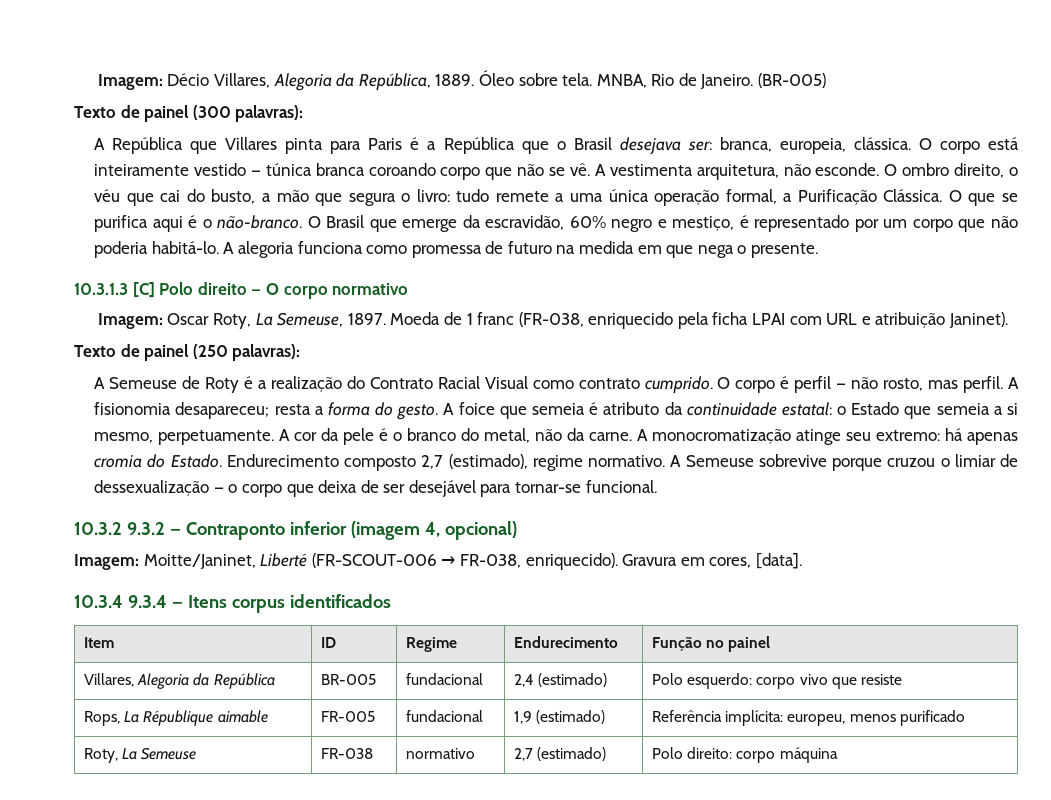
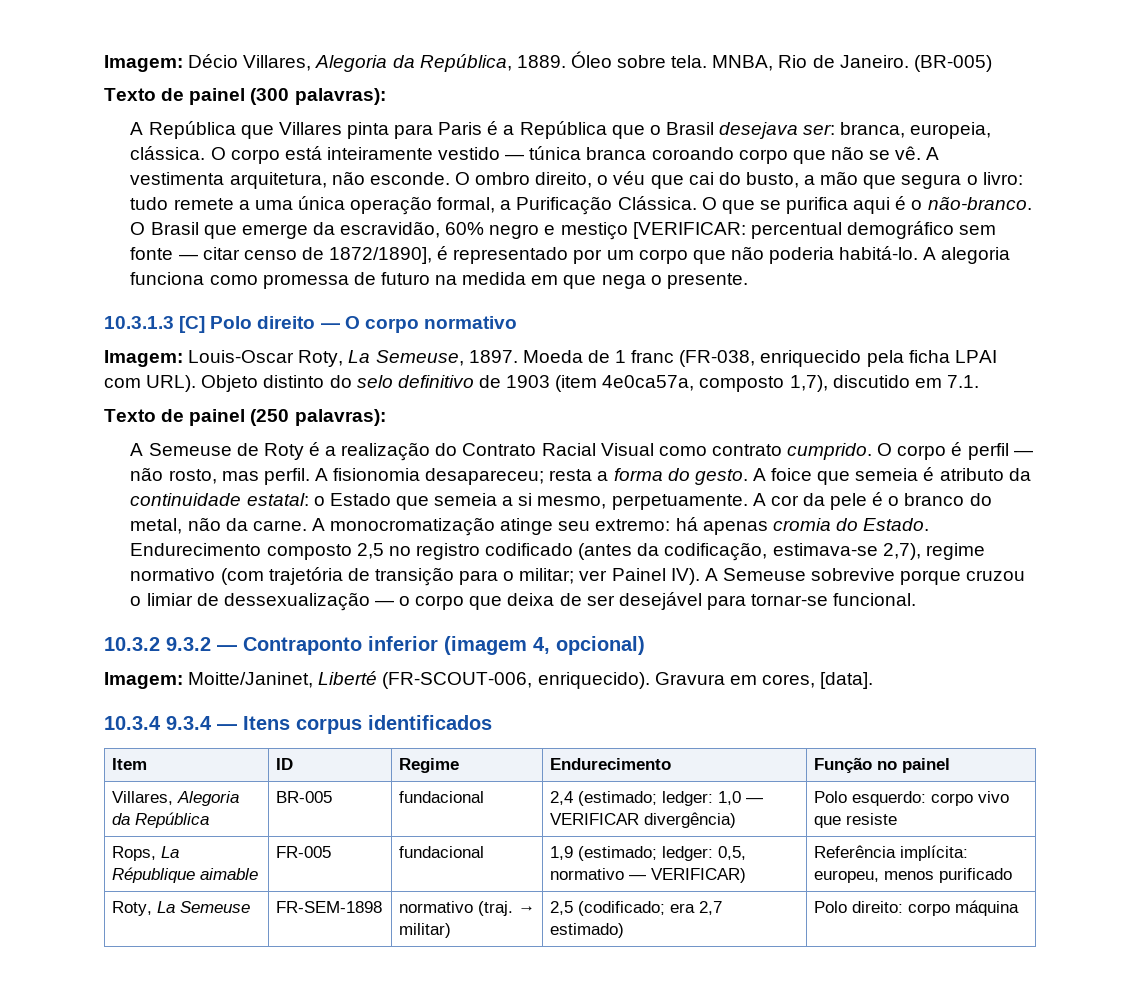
[672,216,735,231] mestiço, -> [560,221,997,240] [130,247,433,264] mestiço [VERIFICAR: percentual demográfico sem fonte — citar censo de 1872/1890],
[167,313,210,325] Oscar -> [188,350,295,363] Louis-Oscar
[826,312,1009,328] URL e atribuição Janinet). -> [146,375,979,392] URL). Objeto distinto do selo definitivo de 1903 (item 4e0ca57a, composto 1,7), discutido em 7.1.
[421,454,666,471] 2,7 (estimado), regime normativo. -> [356,542,985,561] [130,567,700,586] 2,5 no registro codificado (antes da codificação, estimava-se 2,7), regime normativo (com trajetória de transição para o militar; ver Painel IV).
[311,553,521,568] (FR-SCOUT-006 → FR-038, -> [382,672,533,689] (FR-SCOUT-006,
[538,673,608,687] (estimado) -> [577,791,763,806] [549,812,736,828] (estimado; ledger: 1,0 — VERIFICAR divergência)
[536,710,606,724] (estimado) -> [577,846,746,861] [549,868,746,883] (estimado; ledger: 0,5, normativo — VERIFICAR)
[321,748,374,759] [406,748,476,759] [514,747,607,761] FR-038 | normativo | 2,7 (estimado) -> [275,901,382,913] [398,901,535,916] [398,923,451,938] [549,901,722,916] [549,923,624,938] FR-SEM-1898 | normativo (traj. → militar) | 2,5 (codificado; era 2,7 estimado)

